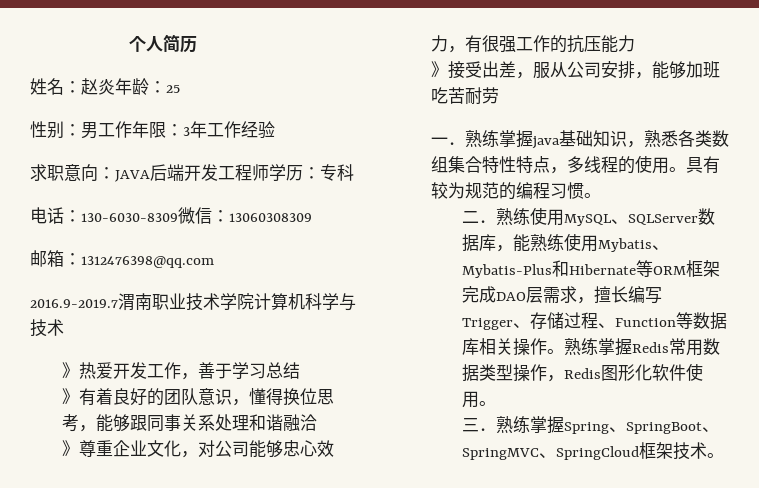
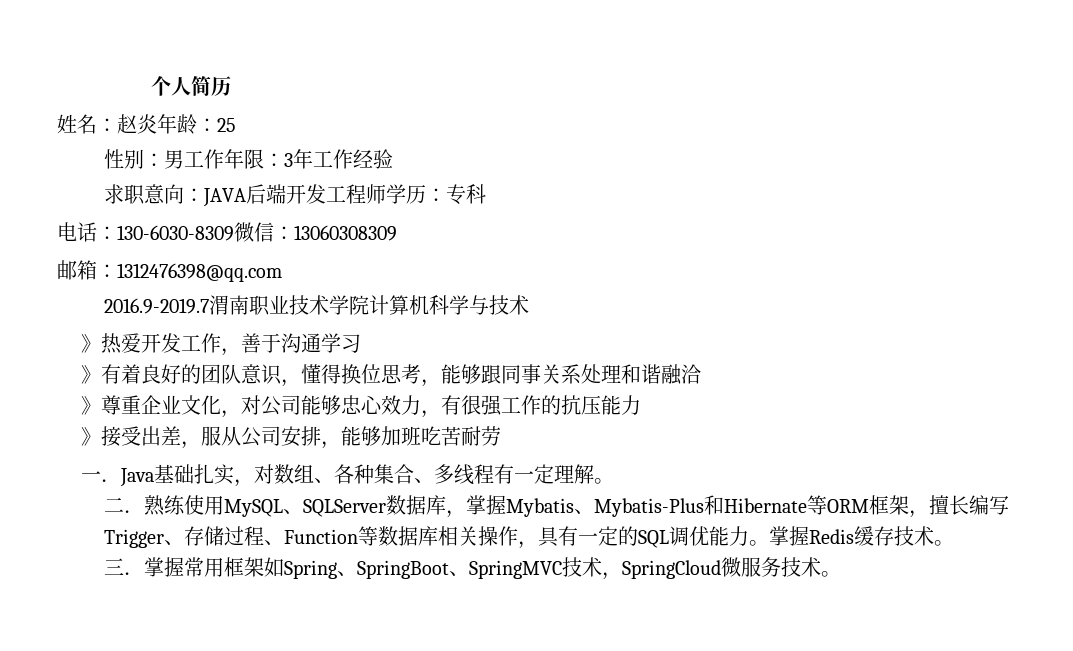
(232, 371) none -> [280,333,321,353] 沟通
[265,362,300,379] 总结 -> (361, 343) none
[464,130,729,149] [430,155,720,174] [430,182,584,200] 熟练掌握java基础知识，熟悉各类数组集合特性特点，多线程的使用。具有较为规范的编程习惯 -> [119,464,594,487] Java基础扎实，对数组、各种集合、多线程有一定理解
[513,233,599,252] 能熟练使用 -> [466,495,507,515] 掌握
[462,286,578,303] 完成DAO层需求 -> (910, 505) none
[547,338,721,356] [462,363,704,382] [462,391,497,408] [462,416,720,434] [462,442,674,460] 。熟练掌握Redis常用数据类型操作，Redis图形化软件使用。 // 三．熟练掌握Spring、SpringBoot、SpringMVC、SpringCloud框架 -> [518,526,955,549] [104,557,782,580] ，具有一定的SQL调优能力。掌握Redis缓存技术。 // 三．掌握常用框架如Spring、SpringBoot、SpringMVC技术，SpringCloud微服务

